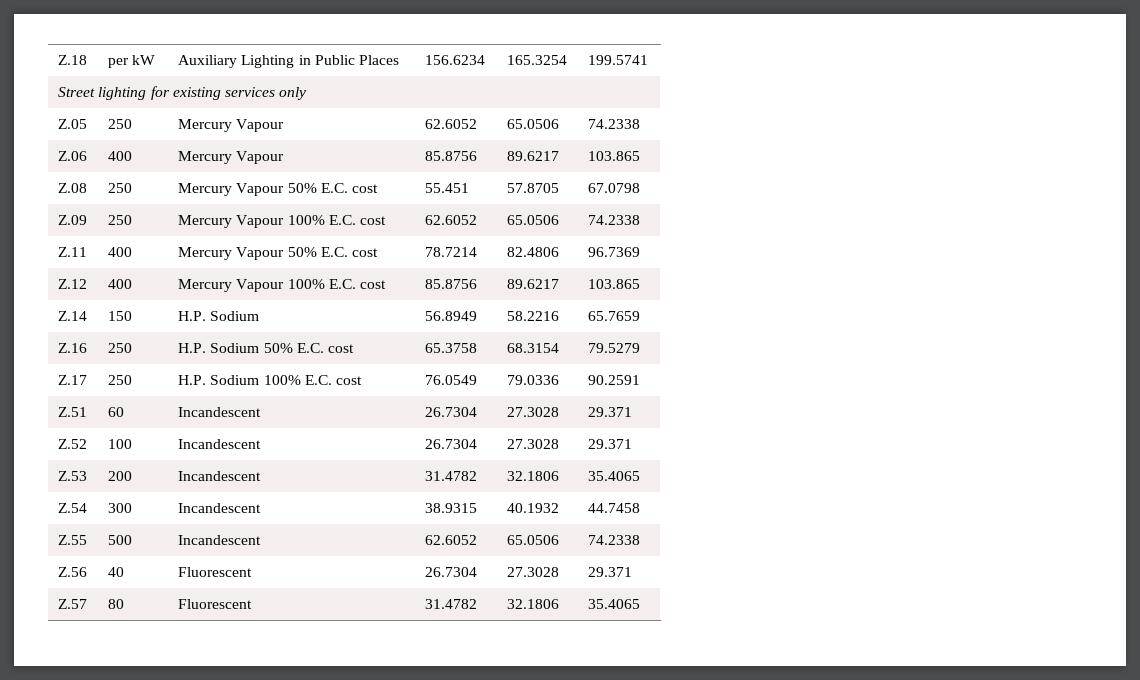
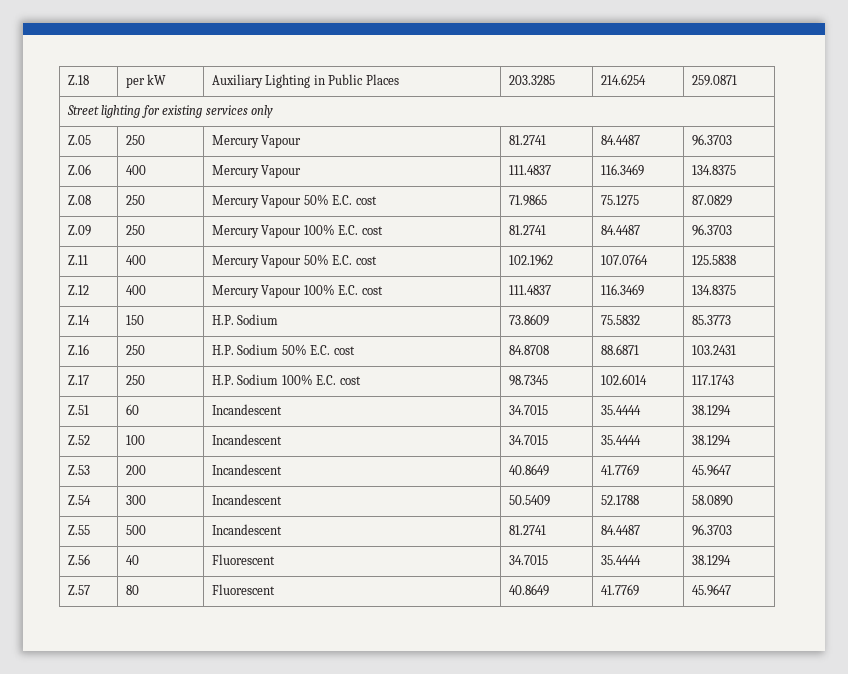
[425,55,486,65] [507,55,568,65] [588,55,649,65] 156.6234 | 165.3254 | 199.5741 -> [508,75,555,85] [600,74,646,85] [691,75,737,86] 203.3285 | 214.6254 | 259.0871
[425,119,478,129] [507,119,560,129] [588,119,641,129] 62.6052 | 65.0506 | 74.2338 -> [508,135,546,145] [600,135,640,145] [691,134,732,146] 81.2741 | 84.4487 | 96.3703
[425,151,478,161] [507,151,560,161] [588,151,641,161] 85.8756 | 89.6217 | 103.865 -> [508,165,551,175] [600,164,644,176] [691,165,736,175] 111.4837 | 116.3469 | 134.8375
[425,183,470,193] [507,183,560,193] [588,183,641,193] 55.451 | 57.8705 | 67.0798 -> [508,194,547,206] [600,195,639,205] [691,195,732,206] 71.9865 | 75.1275 | 87.0829
[425,215,478,225] [507,215,560,225] [588,215,641,225] 62.6052 | 65.0506 | 74.2338 -> [508,225,546,235] [600,225,640,235] [691,224,732,236] 81.2741 | 84.4487 | 96.3703
[425,247,478,257] [507,247,560,257] [588,247,641,257] 78.7214 | 82.4806 | 96.7369 -> [508,254,553,266] [600,254,648,265] [691,255,736,265] 102.1962 | 107.0764 | 125.5838
[425,279,478,289] [507,279,560,289] [588,279,641,289] 85.8756 | 89.6217 | 103.865 -> [508,285,551,295] [600,284,644,296] [691,285,736,295] 111.4837 | 116.3469 | 134.8375
[425,311,478,321] [507,311,560,321] [588,311,641,321] 56.8949 | 58.2216 | 65.7659 -> [508,314,549,326] [600,315,640,325] [691,315,731,325] 73.8609 | 75.5832 | 85.3773
[425,343,478,353] [507,343,560,353] [588,343,641,353] 65.3758 | 68.3154 | 79.5279 -> [508,345,549,355] [600,344,639,355] [691,345,736,355] 84.8708 | 88.6871 | 103.2431
[425,375,478,385] [507,375,560,385] [588,375,641,385] 76.0549 | 79.0336 | 90.2591 -> [508,375,548,386] [600,374,647,385] [691,375,734,385] 98.7345 | 102.6014 | 117.1743
[425,407,478,417] [507,407,560,417] [588,407,633,417] 26.7304 | 27.3028 | 29.371 -> [508,405,548,415] [600,405,641,415] [691,405,731,416] 34.7015 | 35.4444 | 38.1294
[425,439,478,449] [507,439,560,449] [588,439,633,449] 26.7304 | 27.3028 | 29.371 -> [508,435,548,445] [600,435,641,445] [691,435,731,446] 34.7015 | 35.4444 | 38.1294
[425,471,478,481] [507,471,560,481] [588,471,641,481] 31.4782 | 32.1806 | 35.4065 -> [508,464,549,476] [600,464,639,476] [691,464,731,476] 40.8649 | 41.7769 | 45.9647
[425,503,478,513] [507,503,560,513] [588,503,641,513] 38.9315 | 40.1932 | 44.7458 -> [508,495,550,506] [600,495,639,505] [691,495,733,506] 50.5409 | 52.1788 | 58.0890
[425,535,478,545] [507,535,560,545] [588,535,641,545] 62.6052 | 65.0506 | 74.2338 -> [508,525,546,535] [600,525,640,535] [691,524,732,536] 81.2741 | 84.4487 | 96.3703
[425,567,478,577] [507,567,560,577] [588,567,633,577] 26.7304 | 27.3028 | 29.371 -> [508,555,548,565] [600,555,641,565] [691,555,731,566] 34.7015 | 35.4444 | 38.1294
[425,599,478,609] [507,599,560,609] [588,599,641,609] 31.4782 | 32.1806 | 35.4065 -> [508,584,549,596] [600,584,639,596] [691,584,731,596] 40.8649 | 41.7769 | 45.9647

